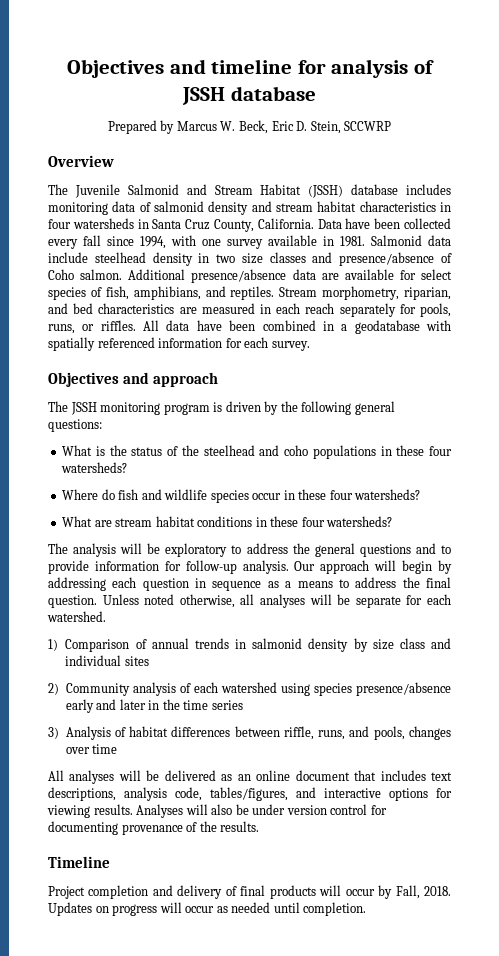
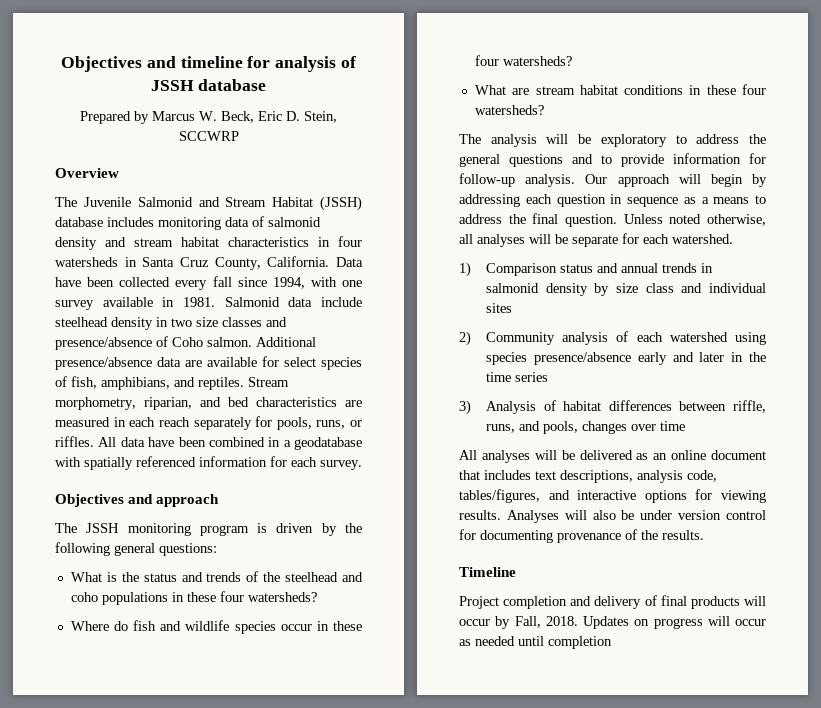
(163, 451) none -> [181,572,242,582] and trends
[135,639,147,649] of -> [560,263,619,273] status and
[303,902,367,916] completion. -> [548,636,612,649] completion

